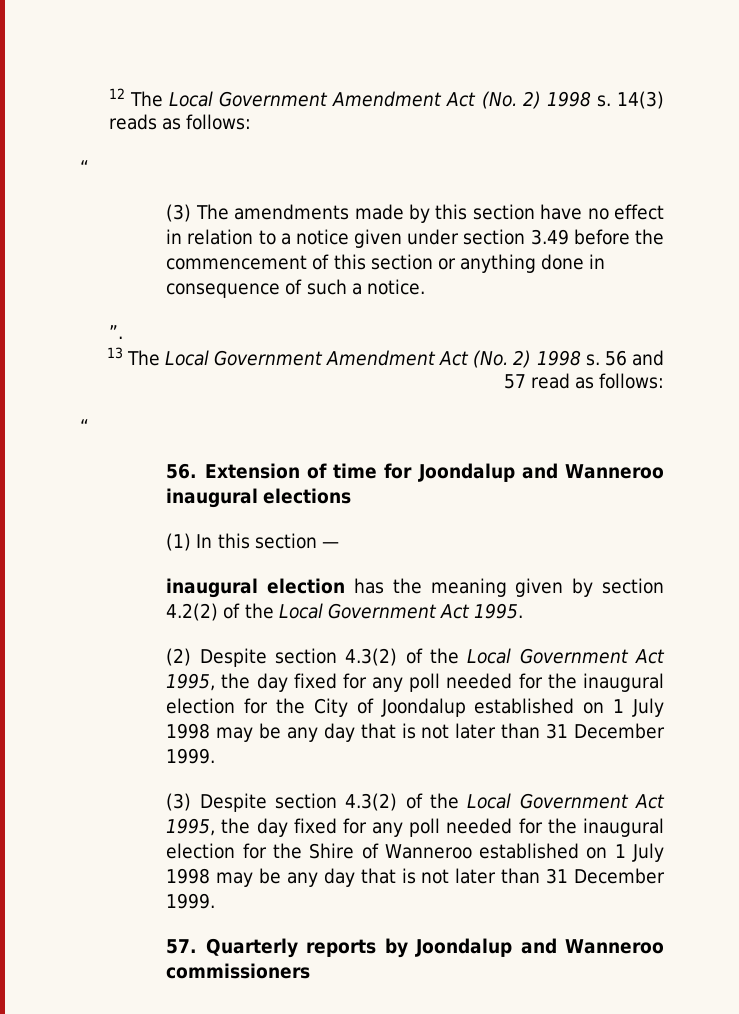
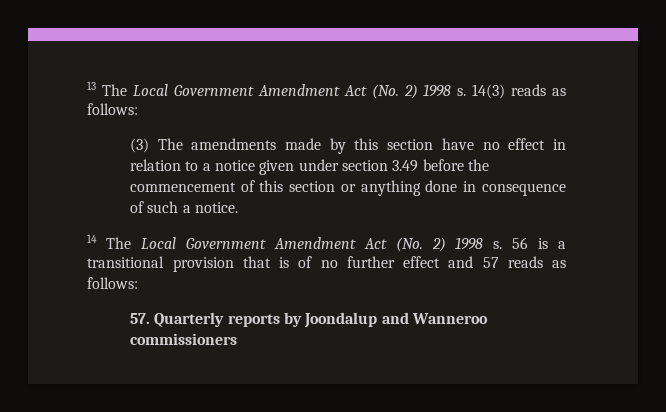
[108,88,125,99] 12 -> [87,81,97,90] 13
[80,160,89,174] // “ -> (139, 109) none
[108,325,123,339] [106,347,123,359] ”. // 13 -> [87,234,98,243] 14
(627, 358) none -> [538,238,567,249] [87,256,441,272] is a transitional provision that is of no further effect
[530,373,664,389] [80,419,89,433] [166,463,665,482] [166,488,352,508] [166,533,339,551] [166,578,665,598] [166,603,524,621] [166,648,665,667] [166,673,664,692] [166,698,664,717] [166,723,665,742] [166,748,216,764] [166,793,665,812] [166,818,664,837] [166,843,664,862] [166,868,665,887] [166,893,216,909] read as follows: // “ // 56. Extension of time for Joondalup and Wanneroo inaugural elections // (1) In this section — // inaugural election has the meaning given by section 4.2(2) of the Local Government Act 1995. // (2) Despite section 4.3(2) of the Local Government Act 1995, the day fixed for any poll needed for the inaugural election for the City of Joondalup established on 1 July 1998 may be any day that is not later than 31 December 1999. // (3) Despite section 4.3(2) of the Local Government Act 1995, the day fixed for any poll needed for the inaugural election for the Shire of Wanneroo established on 1 July 1998 may be any day that is not later than 31 December 1999. -> [507,256,566,268] [87,277,139,289] reads as follows:

